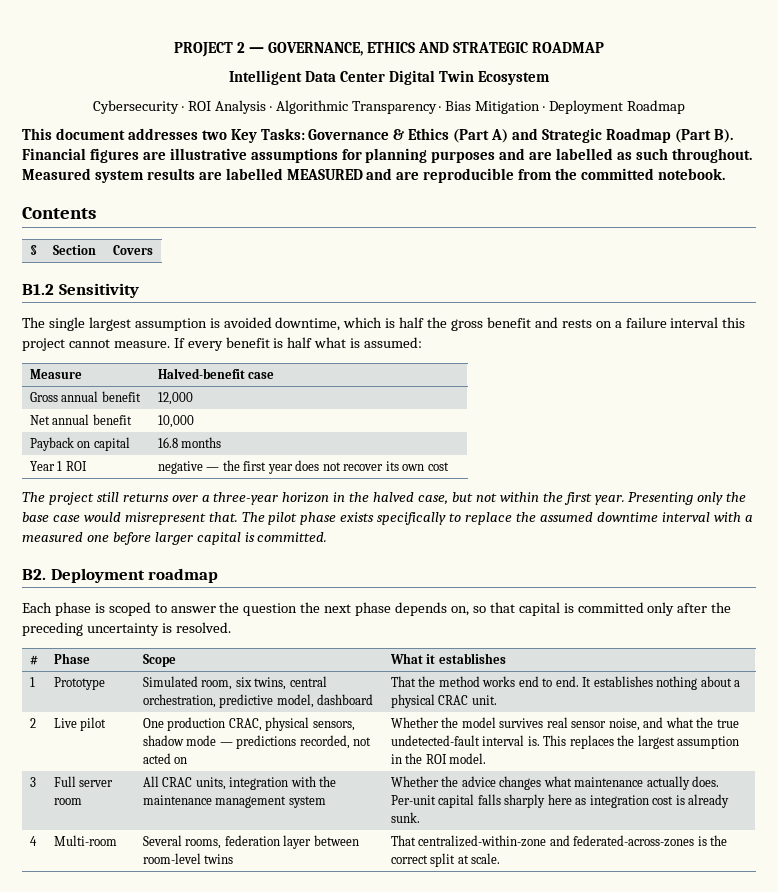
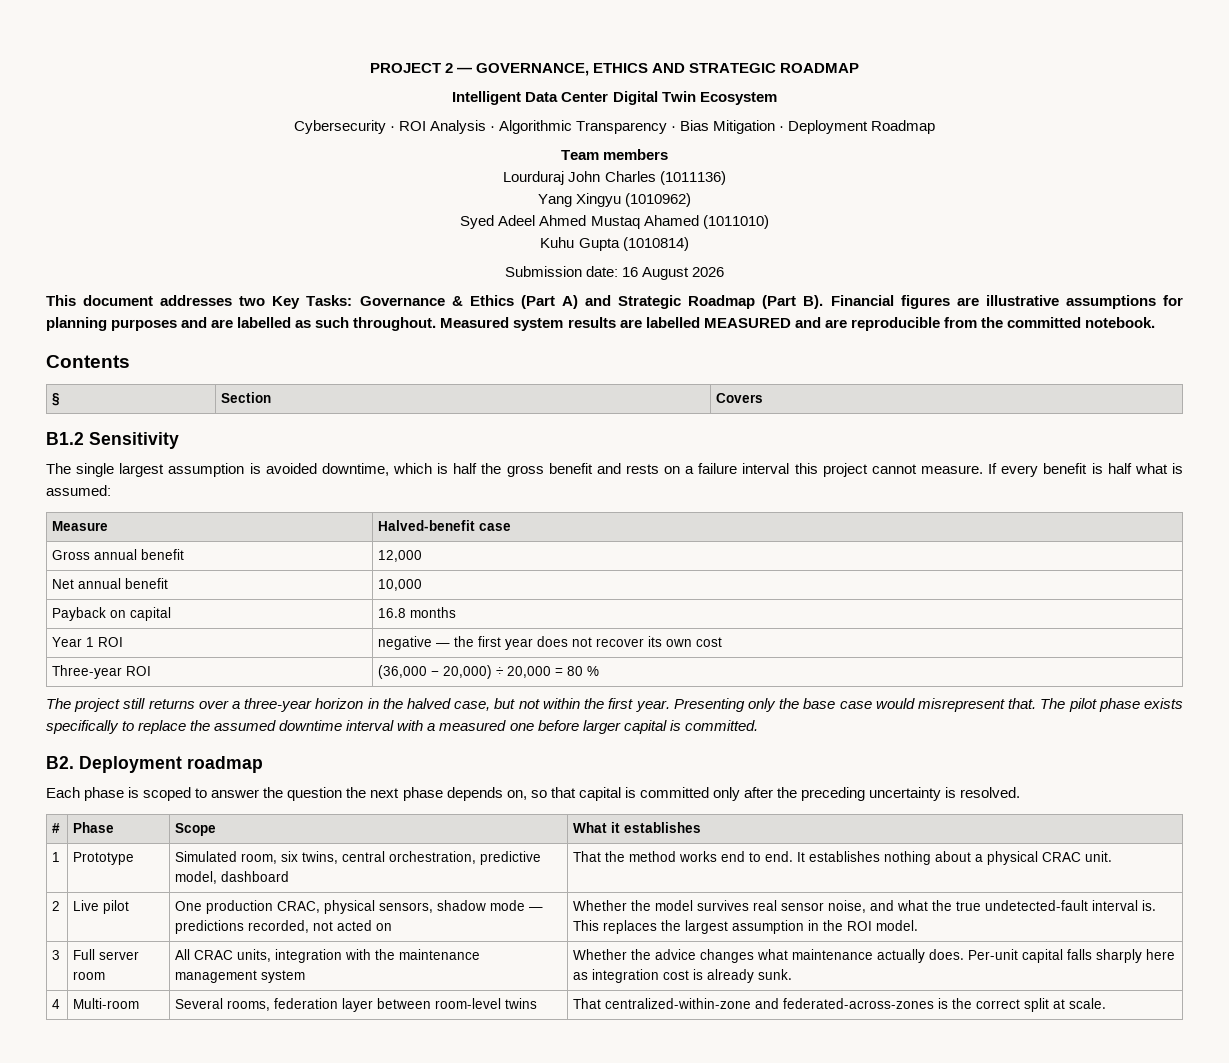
(685, 107) none -> [560,149,669,160] [503,171,726,185] [537,193,692,207] [460,215,769,229] [540,237,689,251] [504,266,725,280] // Team members // Lourduraj John Charles (1011136) // Yang Xingyu (1010962) // Syed Adeel Ahmed Mustaq Ahamed (1011010) // Kuhu Gupta (1010814) // Submission date: 16 August 2026
(449, 466) none -> [52,665,152,679] [378,665,600,679] // Three-year ROI | (36,000 − 20,000) ÷ 20,000 = 80 %

